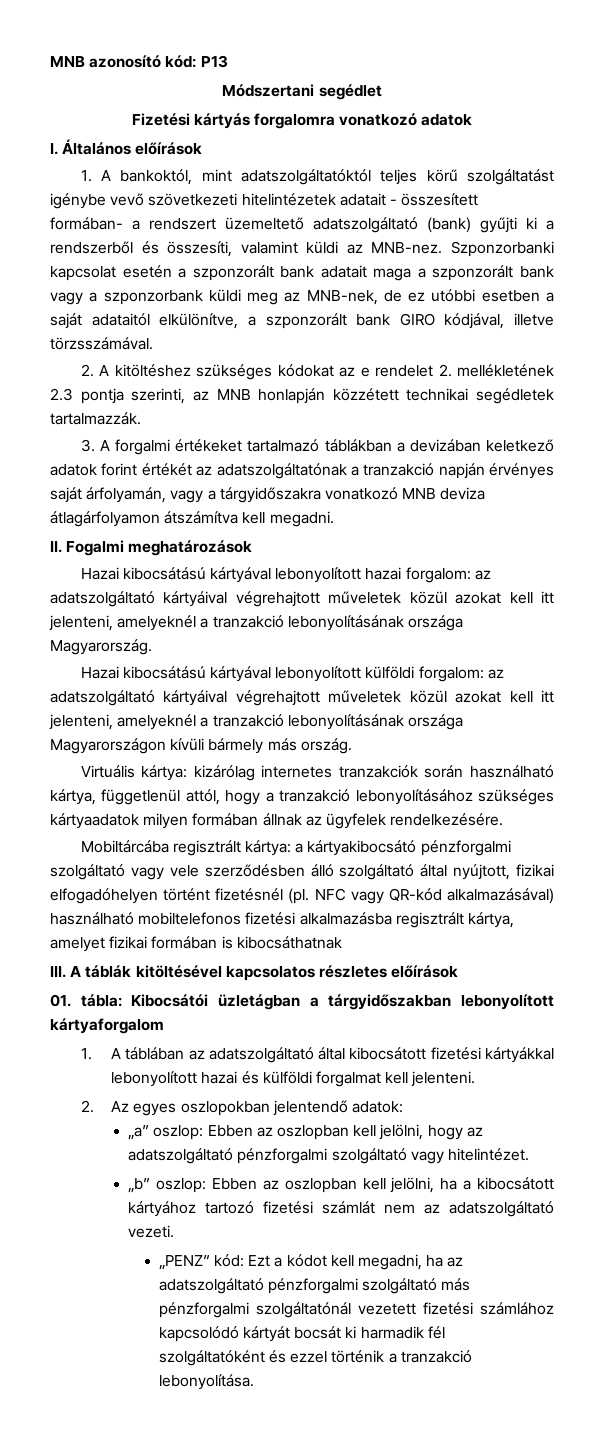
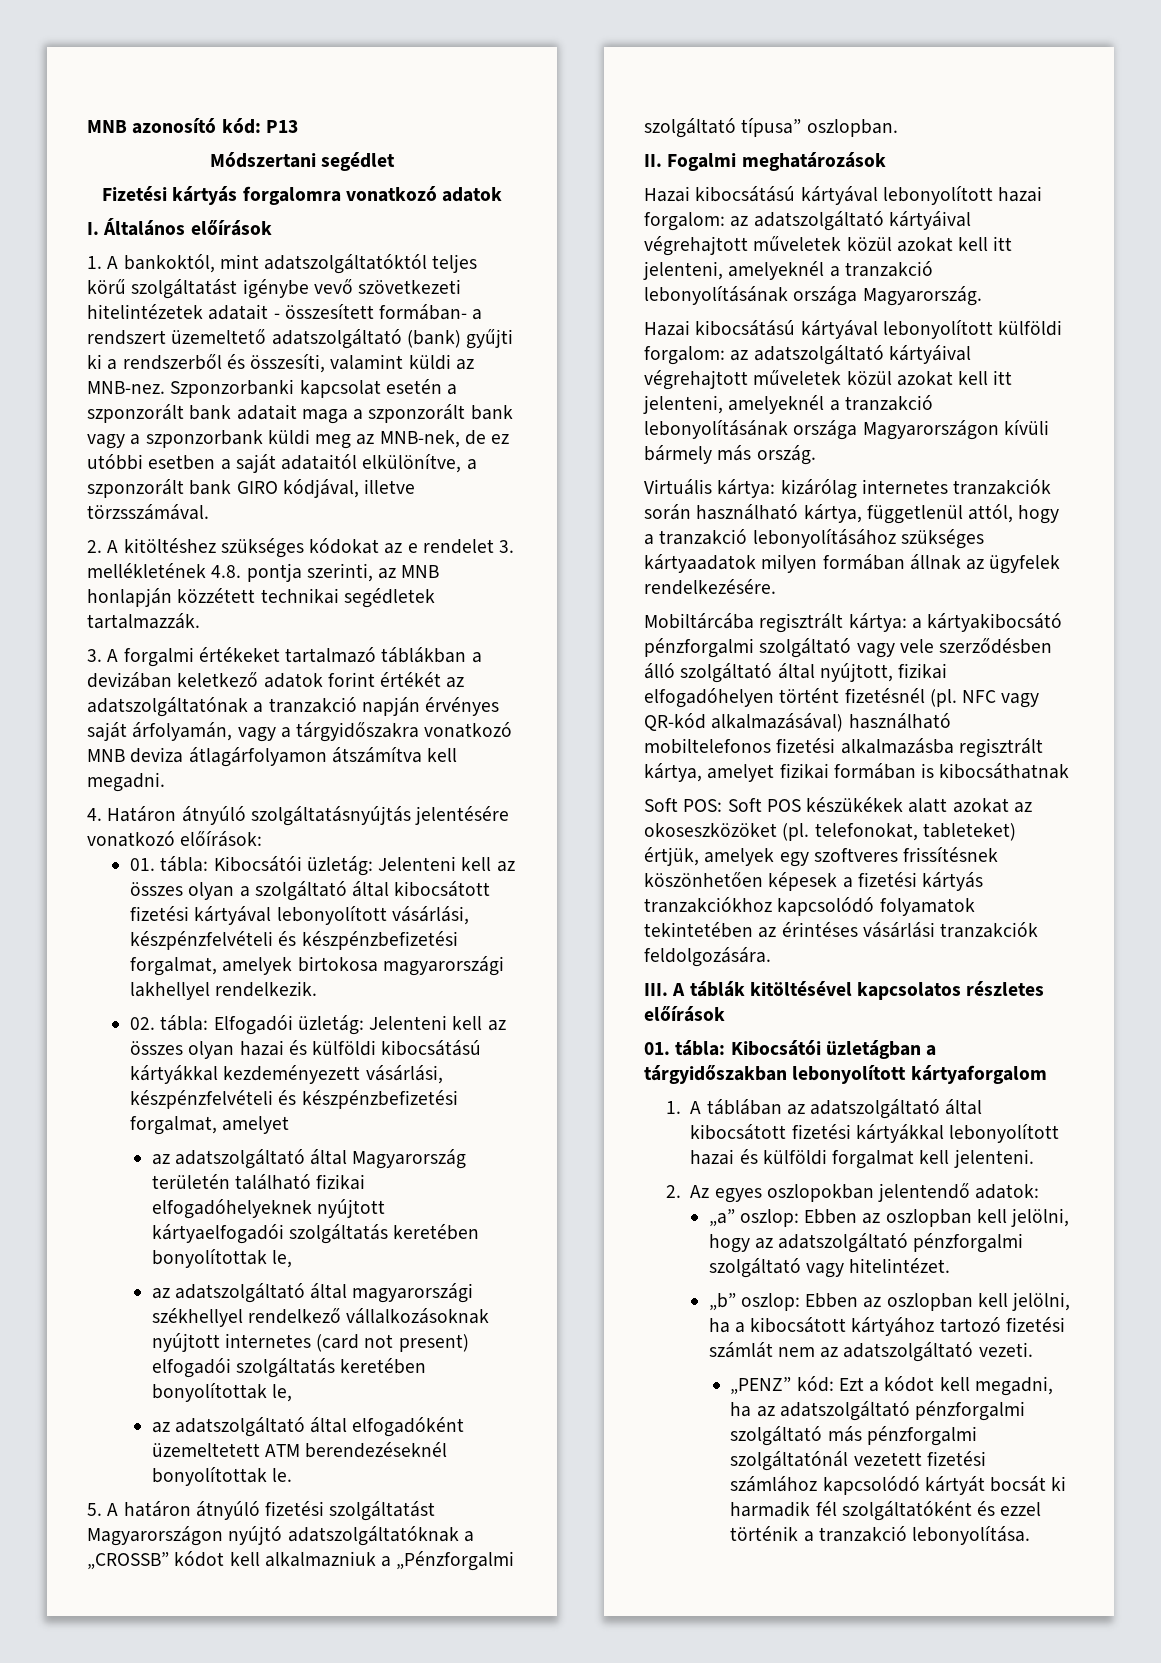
[438,364,554,377] [50,388,73,401] 2. mellékletének 2.3 -> [499,540,515,553] [87,563,242,578] 3. mellékletének 4.8.
(334, 519) none -> [87,806,510,826] [87,831,263,847] [130,856,515,876] [130,881,491,901] [130,906,469,925] [130,931,458,950] [130,956,504,976] [130,981,318,1000] [130,1015,506,1035] [130,1040,482,1059] [130,1065,443,1084] [130,1090,458,1109] [130,1116,290,1135] [151,1149,467,1169] [151,1174,366,1190] [151,1199,385,1219] [151,1224,480,1244] [151,1249,292,1268] [151,1283,474,1303] [151,1308,490,1327] [151,1333,469,1352] [151,1358,427,1378] [151,1383,292,1402] [151,1417,465,1437] [151,1442,448,1458] [151,1467,292,1486] [87,1501,436,1521] [87,1526,474,1546] [87,1551,515,1571] [644,118,898,138] // 4. Határon átnyúló szolgáltatásnyújtás jelentésére vonatkozó előírások: // 01. tábla: Kibocsátói üzletág: Jelenteni kell az összes olyan a szolgáltató által kibocsátott fizetési kártyával lebonyolított vásárlási, készpénzfelvételi és készpénzbefizetési forgalmat, amelyek birtokosa magyarországi lakhellyel rendelkezik. // 02. tábla: Elfogadói üzletág: Jelenteni kell az összes olyan hazai és külföldi kibocsátású kártyákkal kezdeményezett vásárlási, készpénzfelvételi és készpénzbefizetési forgalmat, amelyet // az adatszolgáltató által Magyarország területén található fizikai elfogadóhelyeknek nyújtott kártyaelfogadói szolgáltatás keretében bonyolítottak le, // az adatszolgáltató által magyarországi székhellyel rendelkező vállalkozásoknak nyújtott internetes (card not present) elfogadói szolgáltatás keretében bonyolítottak le, // az adatszolgáltató által elfogadóként üzemeltetett ATM berendezéseknél bonyolítottak le. // 5. A határon átnyúló fizetési szolgáltatást Magyarországon nyújtó adatszolgáltatóknak a „CROSSB” kódot kell alkalmazniuk a „Pénzforgalmi szolgáltató típusa” oszlopban.
(342, 942) none -> [644,797,1032,813] [644,823,1016,841] [644,847,999,867] [644,872,984,891] [644,897,975,916] [644,922,1039,938] [644,947,771,967] // Soft POS: Soft POS készükékek alatt azokat az okoseszközöket (pl. telefonokat, tableteket) értjük, amelyek egy szoftveres frissítésnek köszönhetően képesek a fizetési kártyás tranzakciókhoz kapcsolódó folyamatok tekintetében az érintéses vásárlási tranzakciók feldolgozására.

